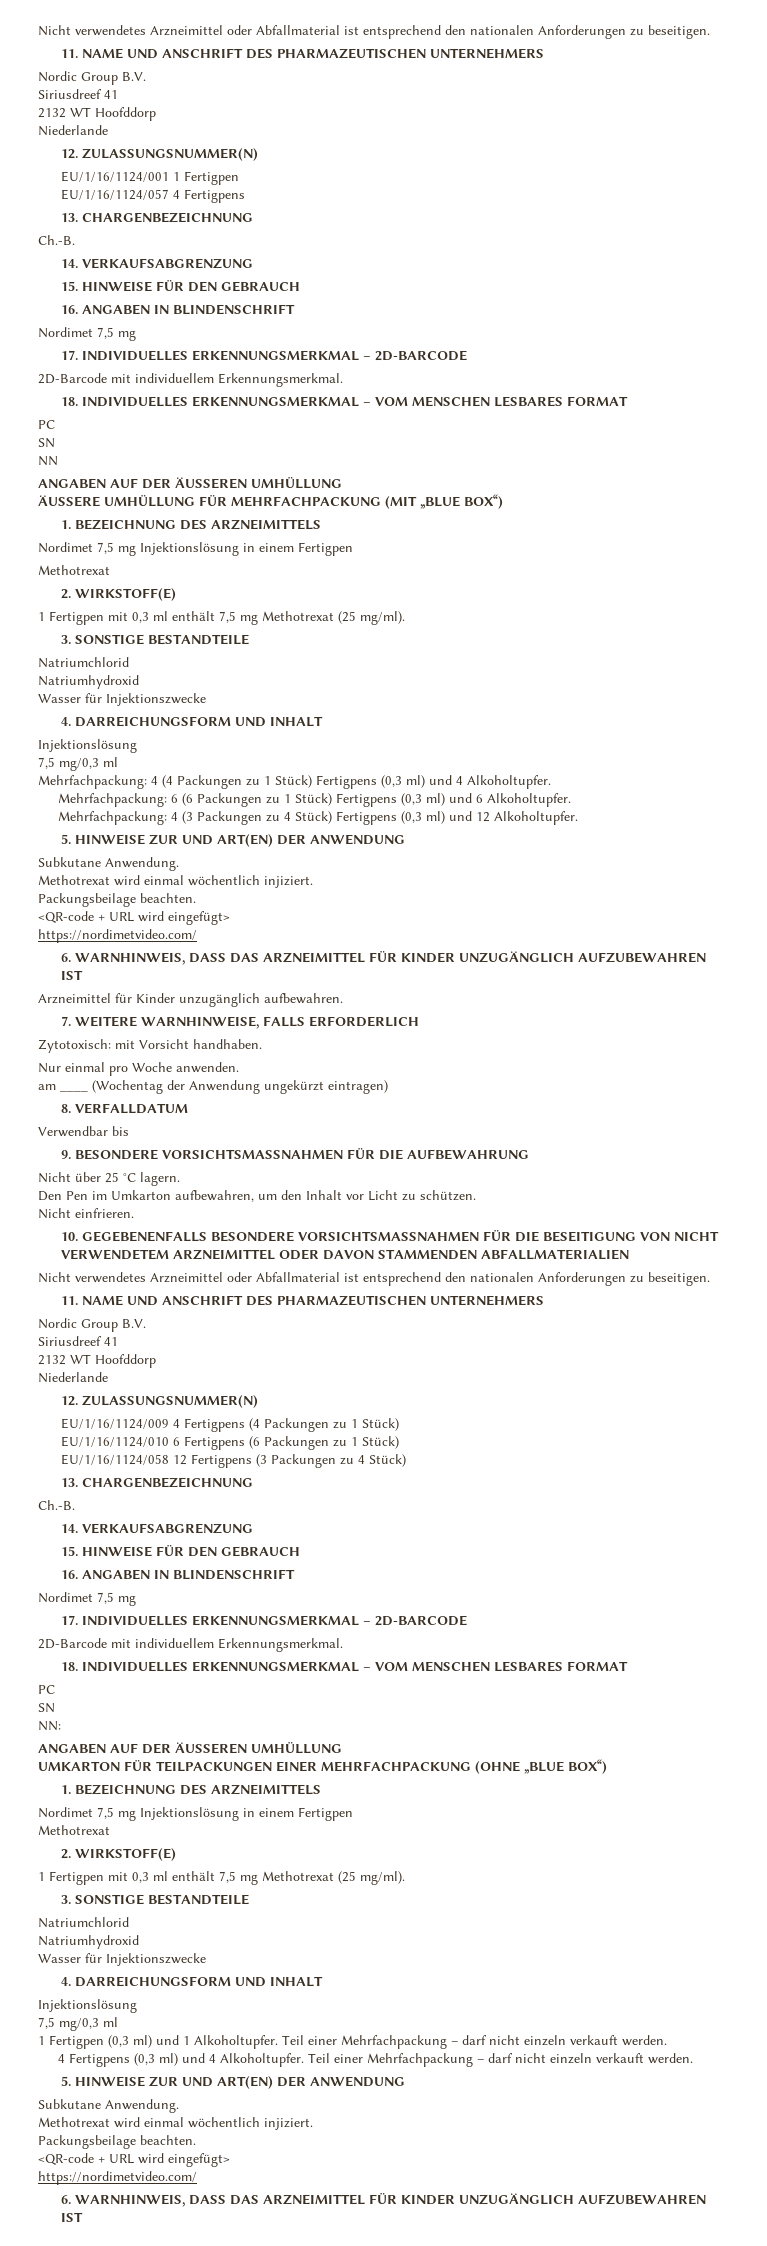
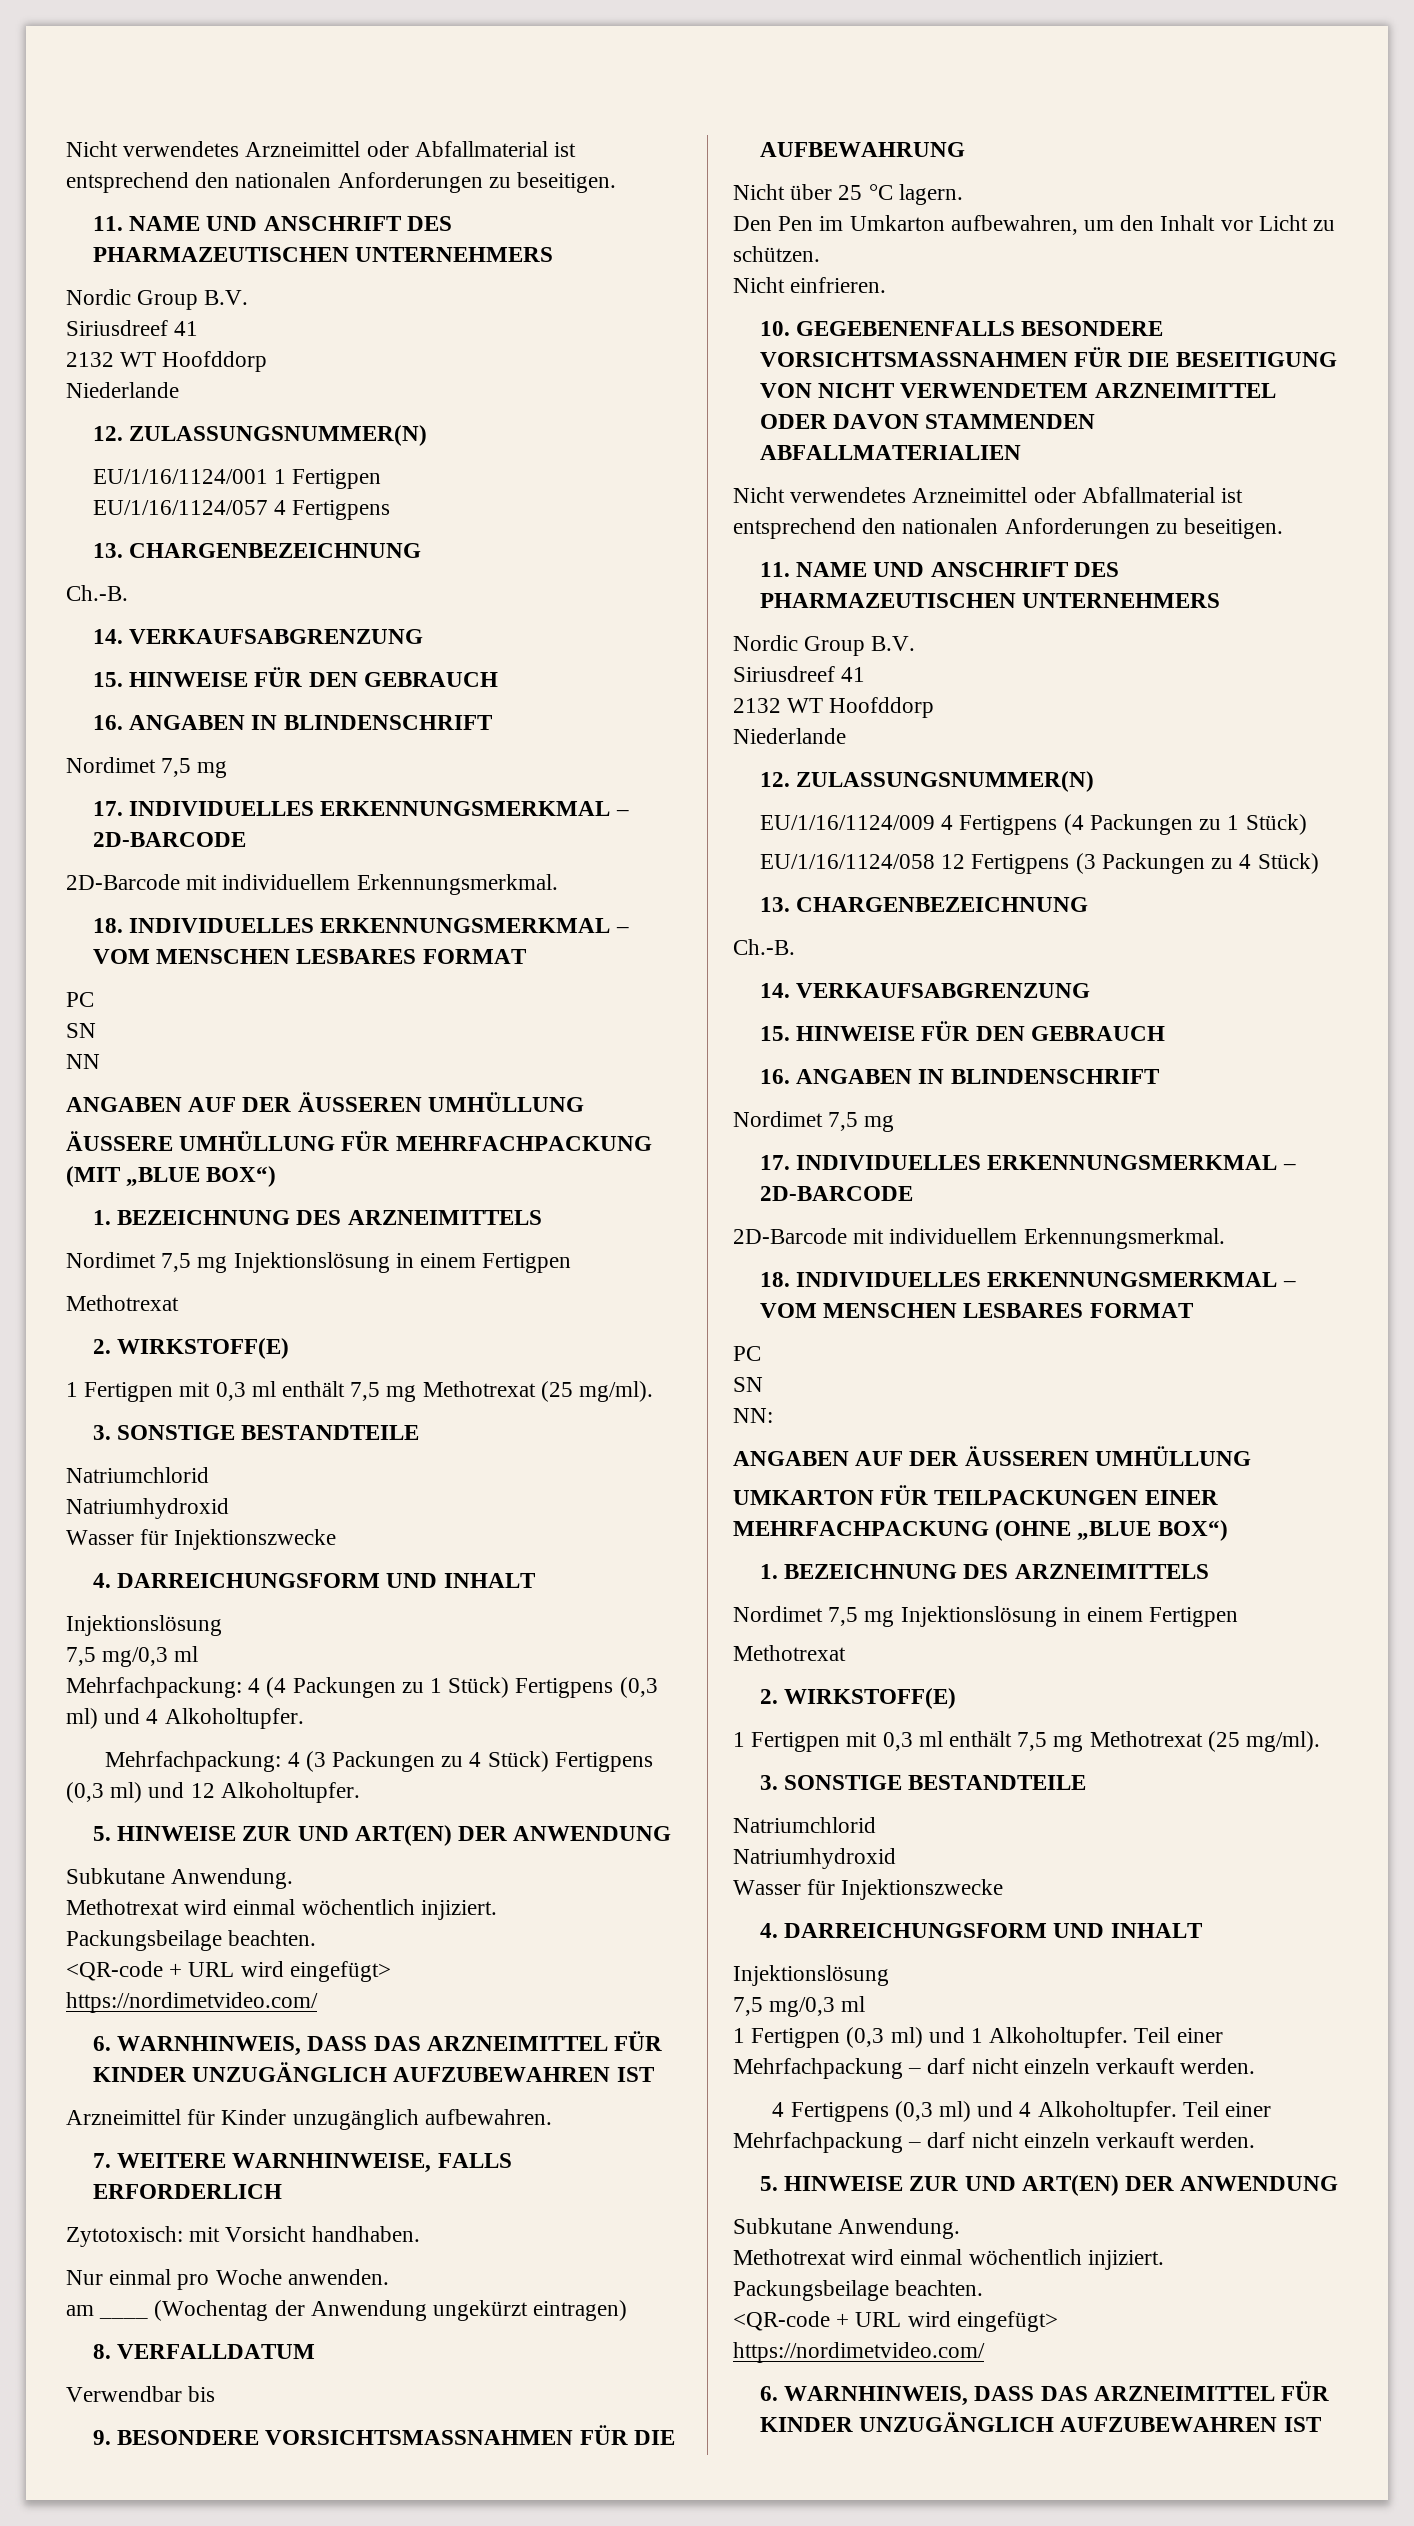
[57,793,571,807] // Mehrfachpackung: 6 (6 Packungen zu 1 Stück) Fertigpens (0,3 ml) und 6 Alkoholtupfer. -> (304, 1718) none
[60,1436,399,1450] // EU/1/16/1124/010 6 Fertigpens (6 Packungen zu 1 Stück) -> (1307, 824) none

